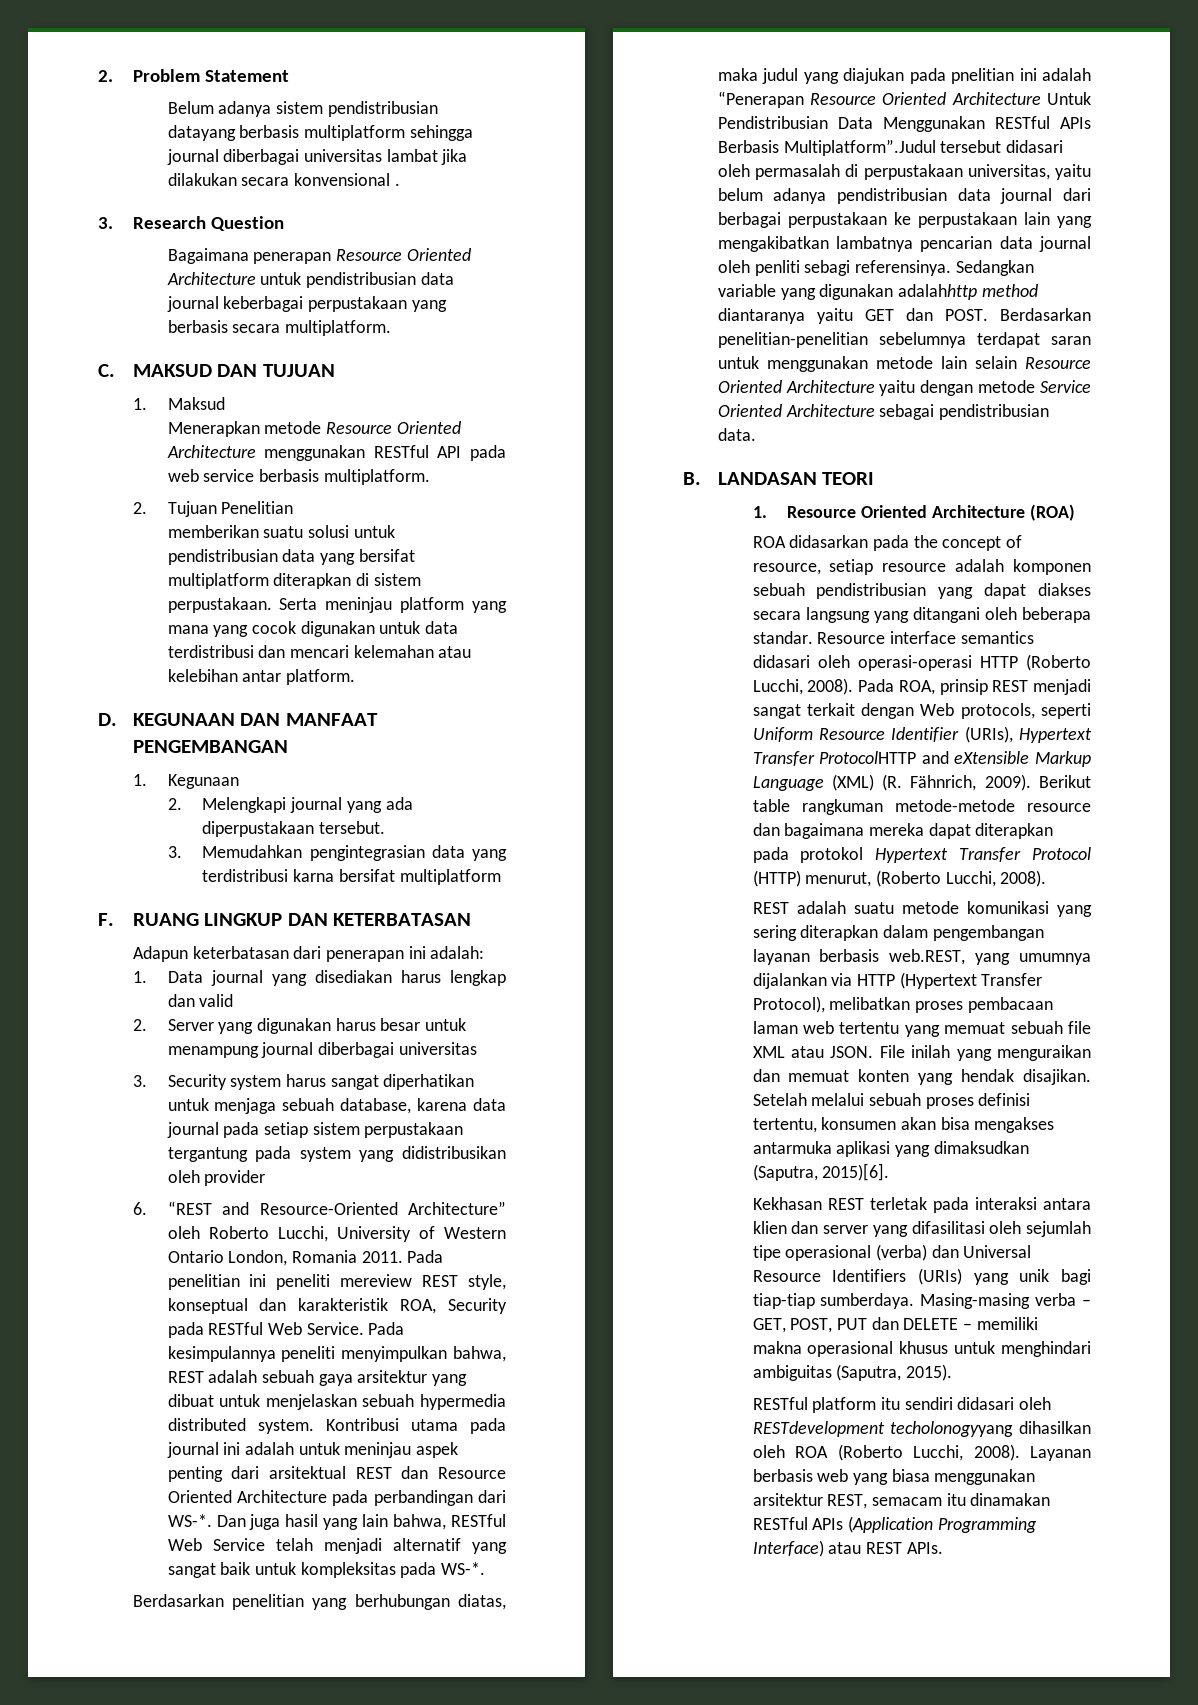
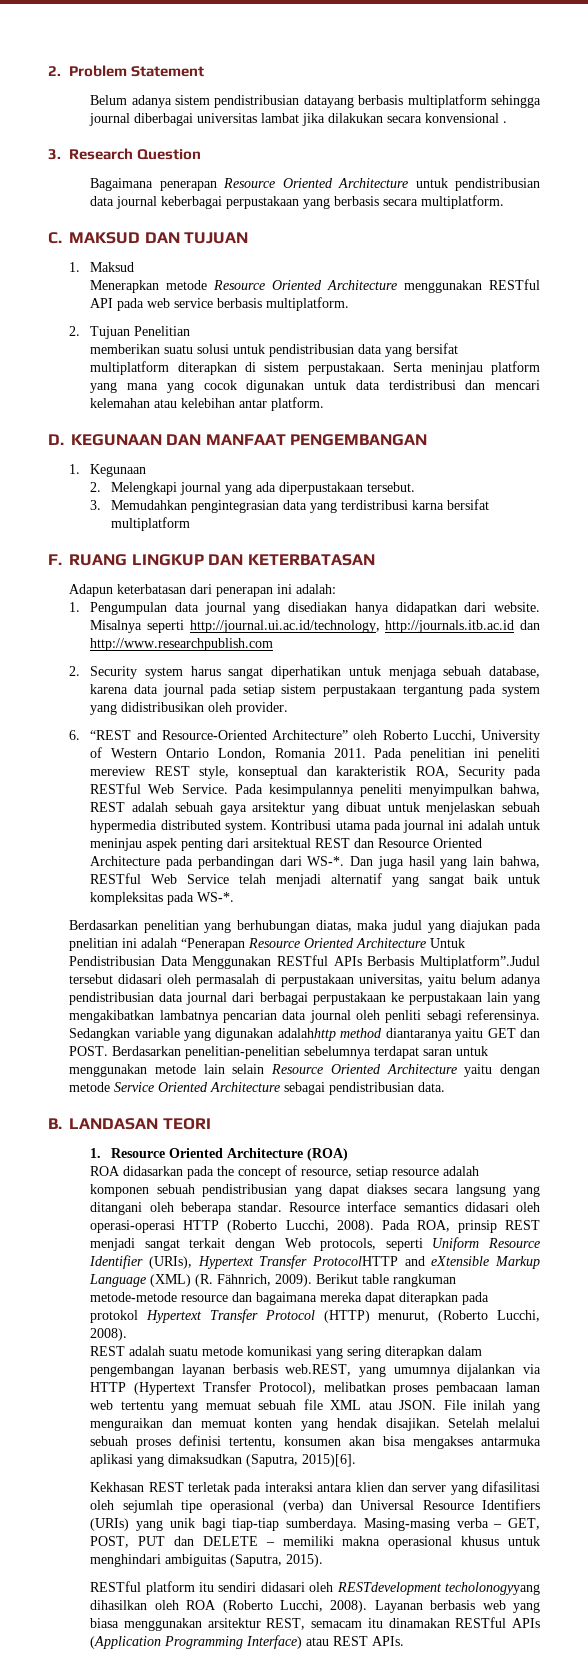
[167,971,203,983] Data -> [90,602,200,615] Pengumpulan data
[400,970,507,986] [167,994,234,1007] [132,1018,467,1034] [167,1042,477,1058] [132,1075,147,1087] harus lengkap dan valid // 2. Server yang digunakan harus besar untuk menampung journal diberbagai universitas // 3. -> [354,602,540,615] [90,620,540,633] [90,638,274,651] [69,666,81,676] hanya didapatkan dari website. Misalnya seperti http://journal.ui.ac.id/technology, http://journals.itb.ac.id dan http://www.researchpublish.com // 2.
[204,1170,266,1186] provider -> [236,702,289,715] provider.

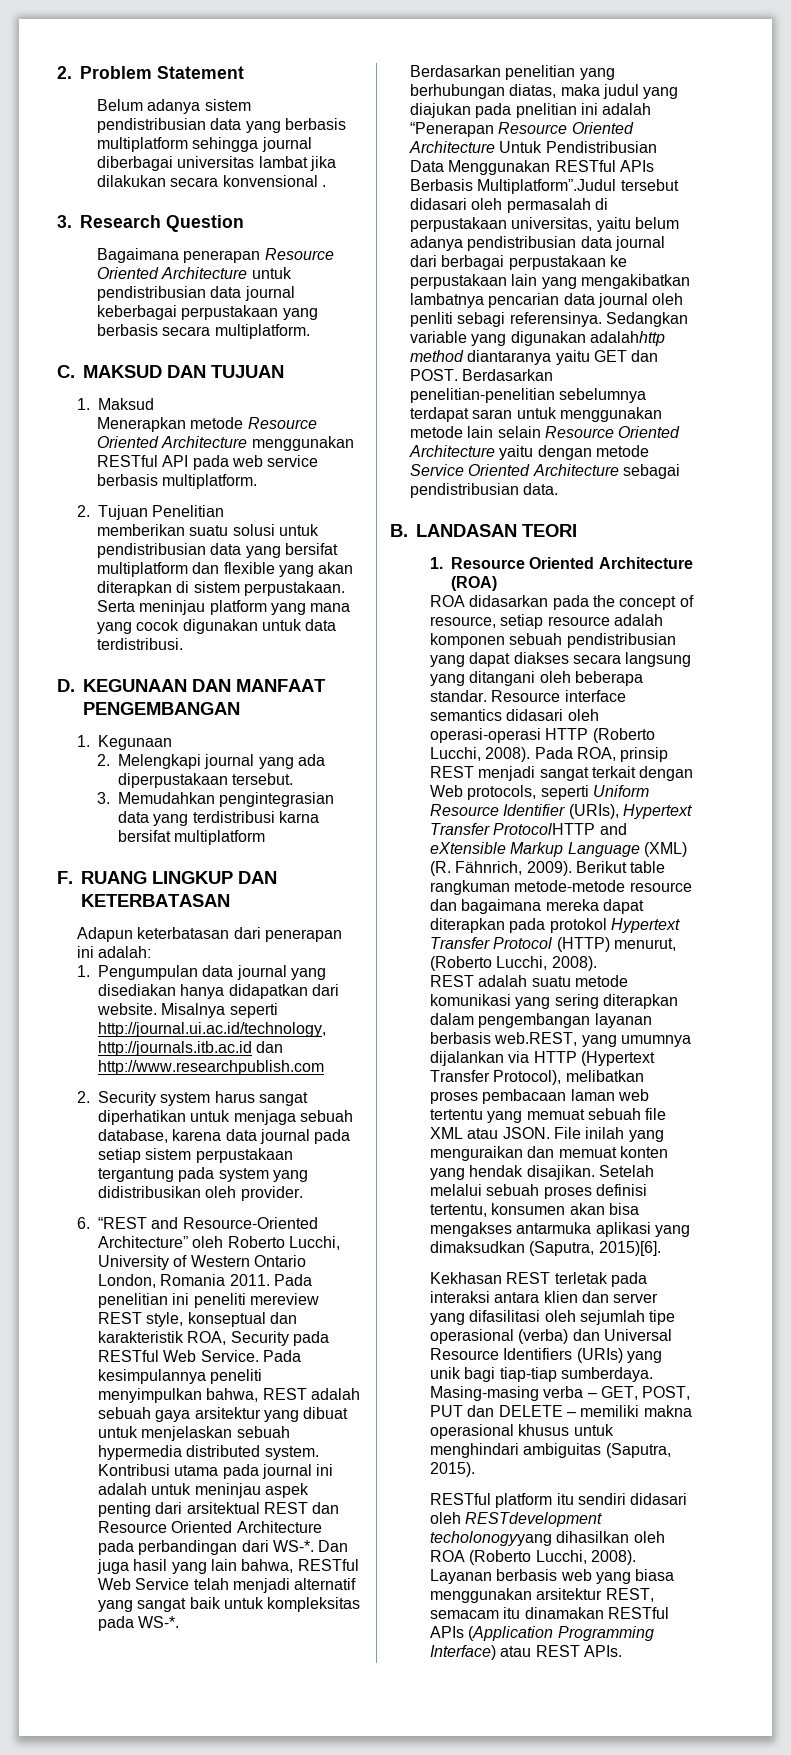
[303,95,354,108] datayang -> [210,118,281,133] data yang
(170, 368) none -> [192,562,354,577] dan flexible yang akan
[388,380,540,390] [90,397,325,411] terdistribusi dan mencari kelemahan atau kelebihan antar platform. -> [96,638,183,650] terdistribusi.

